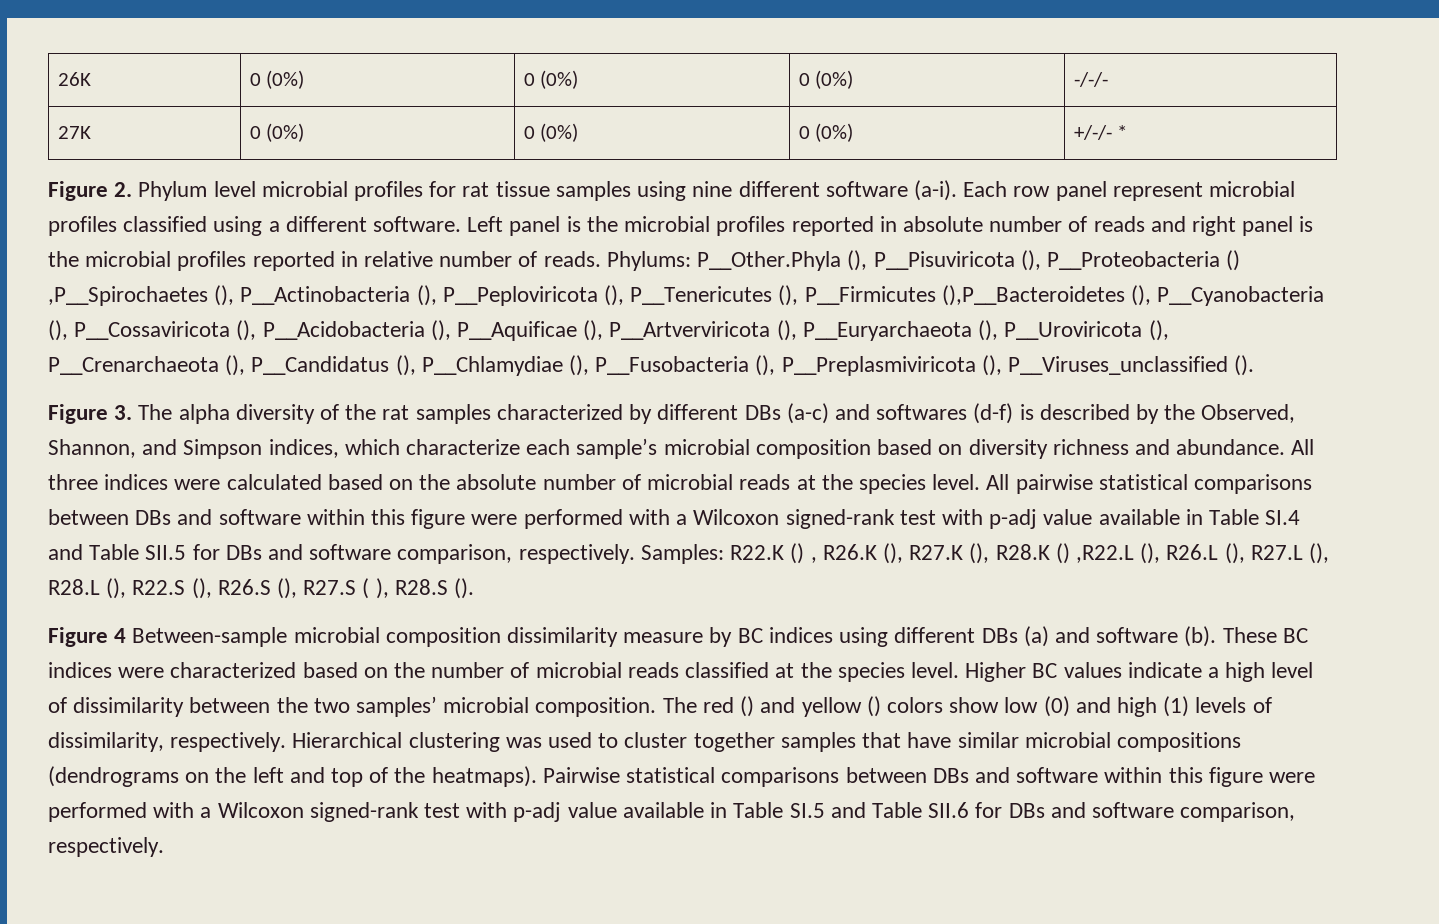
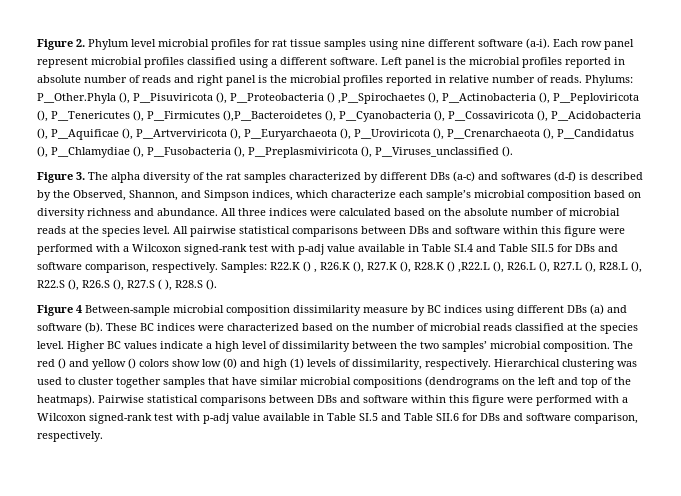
[57,72,91,86] [249,70,305,89] [523,70,579,89] [798,70,854,89] [1073,72,1108,87] [57,126,91,139] [249,123,305,142] [523,123,579,142] [798,123,854,142] [1073,125,1128,140] 26K | 0 (0%) | 0 (0%) | 0 (0%) | -/-/- // 27K | 0 (0%) | 0 (0%) | 0 (0%) | +/-/- * // -> (37, 44) none

